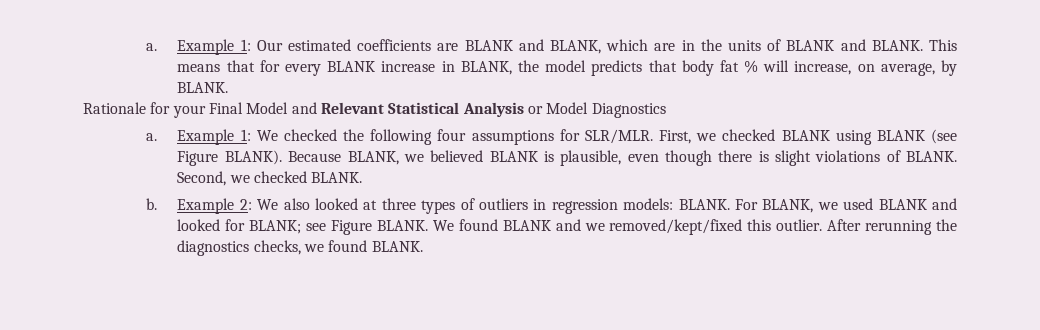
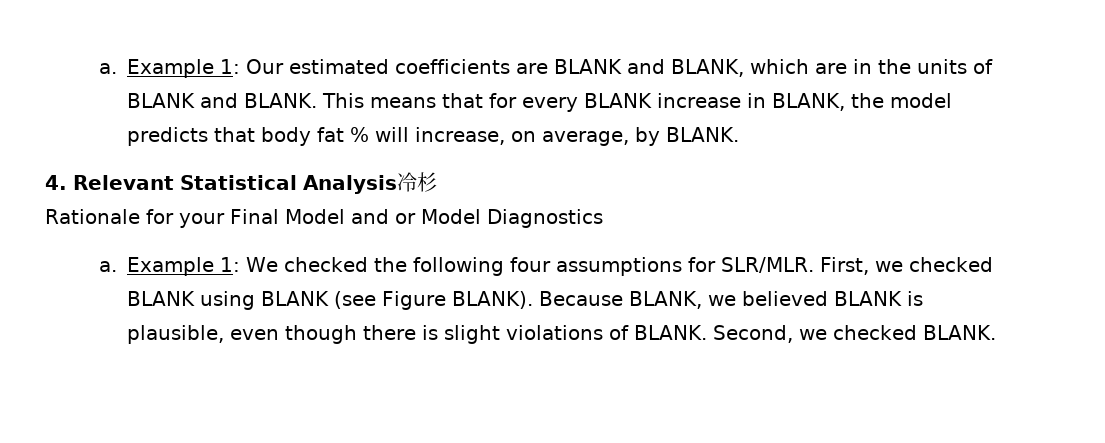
(229, 87) none -> [45,172,437,194] // 4. Relevant Statistical Analysis冷杉
[320,102,524,117] Relevant Statistical Analysis -> (389, 216) none
[145,198,957,214] [177,219,957,235] [177,240,423,256] // b. Example 2: We also looked at three types of outliers in regression models: BLANK. For BLANK, we used BLANK and looked for BLANK; see Figure BLANK. We found BLANK and we removed/kept/fixed this outlier. After rerunning the diagnostics checks, we found BLANK. -> (996, 332) none

